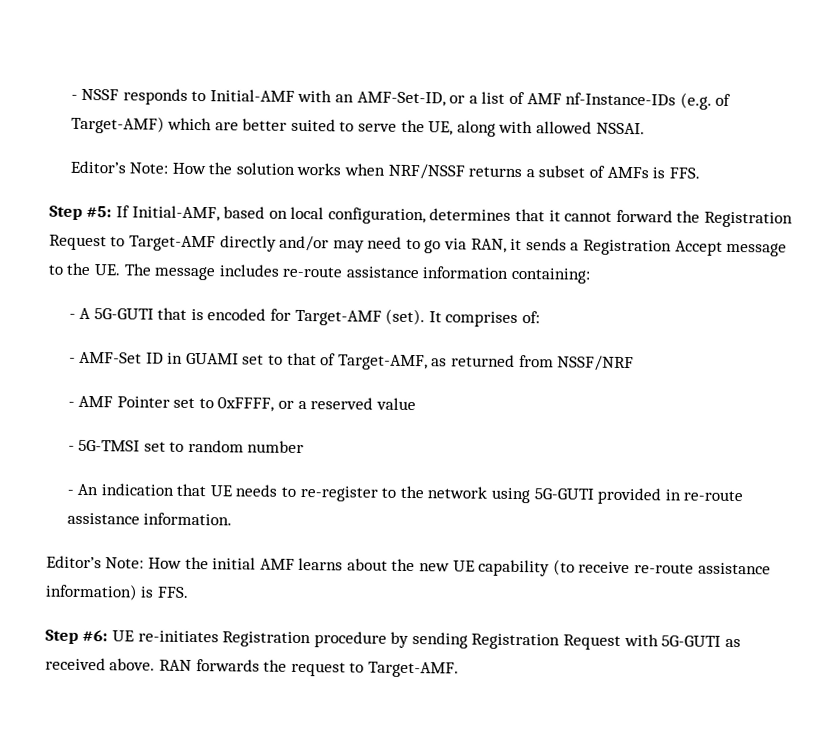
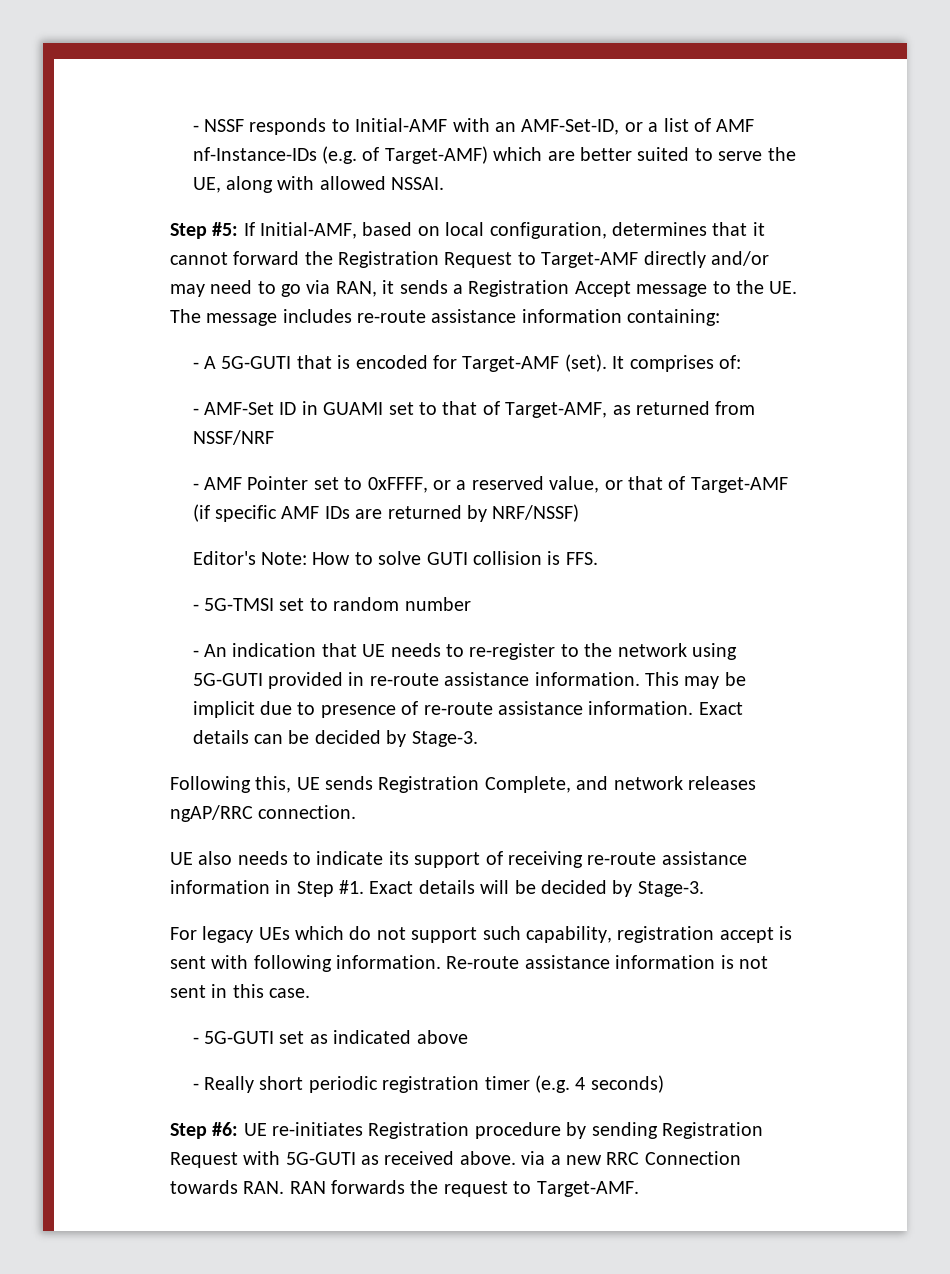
[69,160,700,180] // Editor’s Note: How the solution works when NRF/NSSF returns a subset of AMFs is FFS. -> (445, 183) none
[375,397,416,411] value -> [549,476,788,493] [192,504,580,522] [192,551,598,565] value, or that of Target-AMF (if specific AMF IDs are returned by NRF/NSSF) // Editor's Note: How to solve GUTI collision is FFS.
[45,555,771,577] [44,583,189,601] // Editor’s Note: How the initial AMF learns about the new UE capability (to receive re-route assistance information) is FFS. -> [644,672,746,689] [192,701,743,718] [192,730,478,747] [169,776,756,793] [169,805,357,822] [169,851,747,868] [169,880,704,897] [169,926,793,943] [169,955,768,972] [169,984,310,998] [192,1030,468,1044] [192,1075,664,1093] This may be implicit due to presence of re-route assistance information. Exact details can be decided by Stage-3. // Following this, UE sends Registration Complete, and network releases ngAP/RRC connection. // UE also needs to indicate its support of receiving re-route assistance information in Step #1. Exact details will be decided by Stage-3. // For legacy UEs which do not support such capability, registration accept is sent with following information. Re-route assistance information is not sent in this case. // - 5G-GUTI set as indicated above // - Really short periodic registration timer (e.g. 4 seconds)
(156, 664) none -> [521,1151,741,1165] [169,1180,285,1194] via a new RRC Connection towards RAN.

